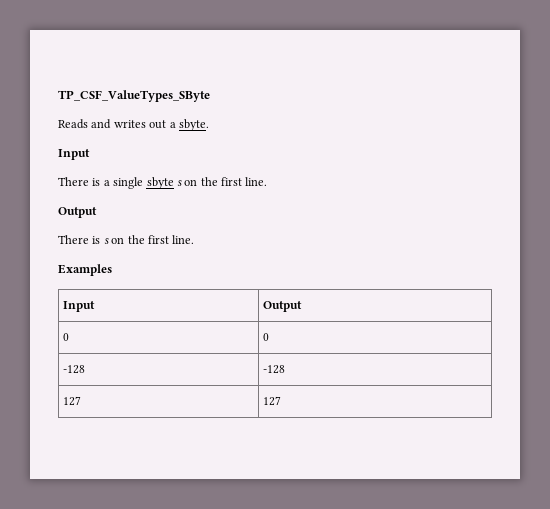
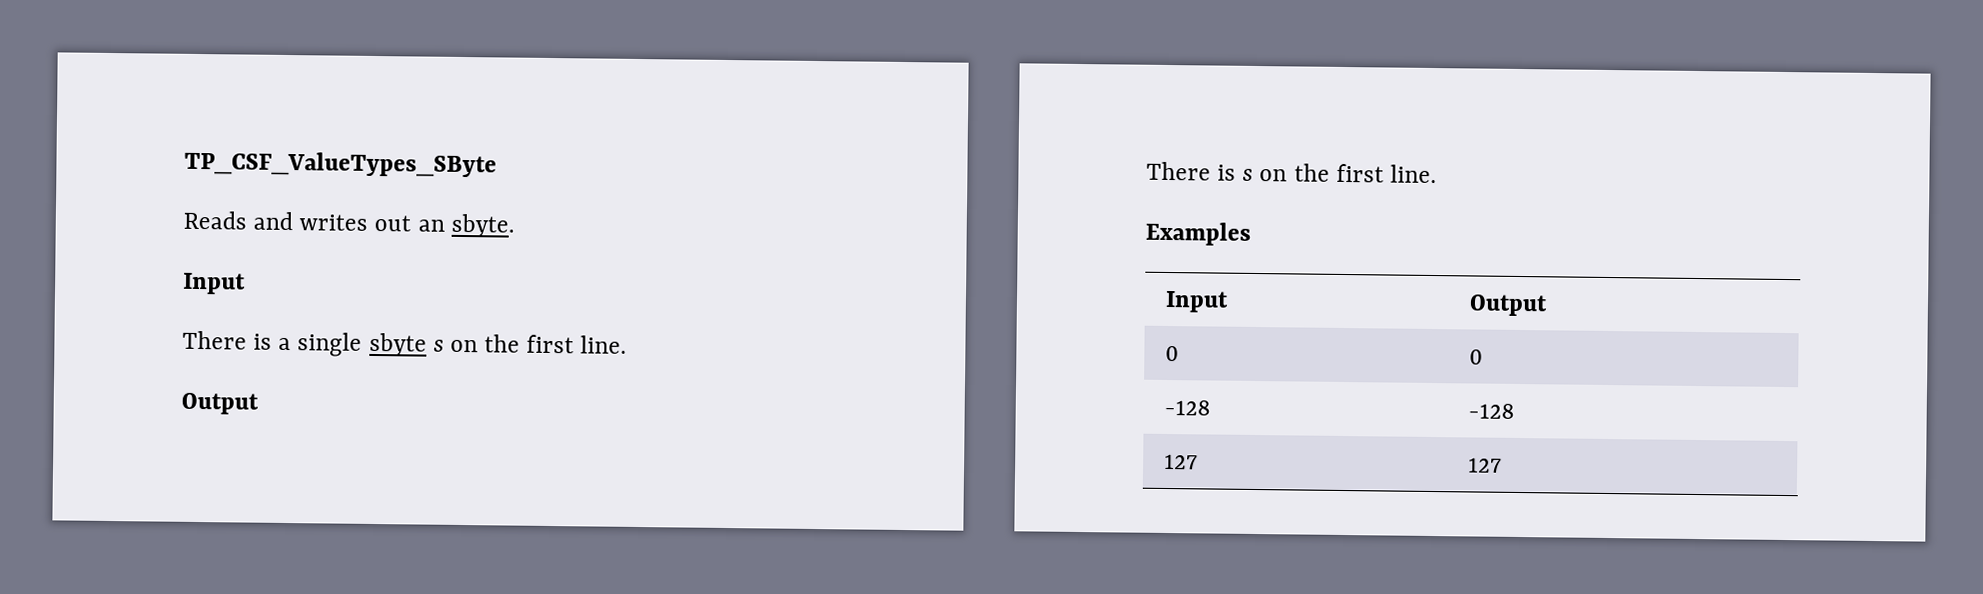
[169,122,176,128] a -> [417,219,445,232] an

